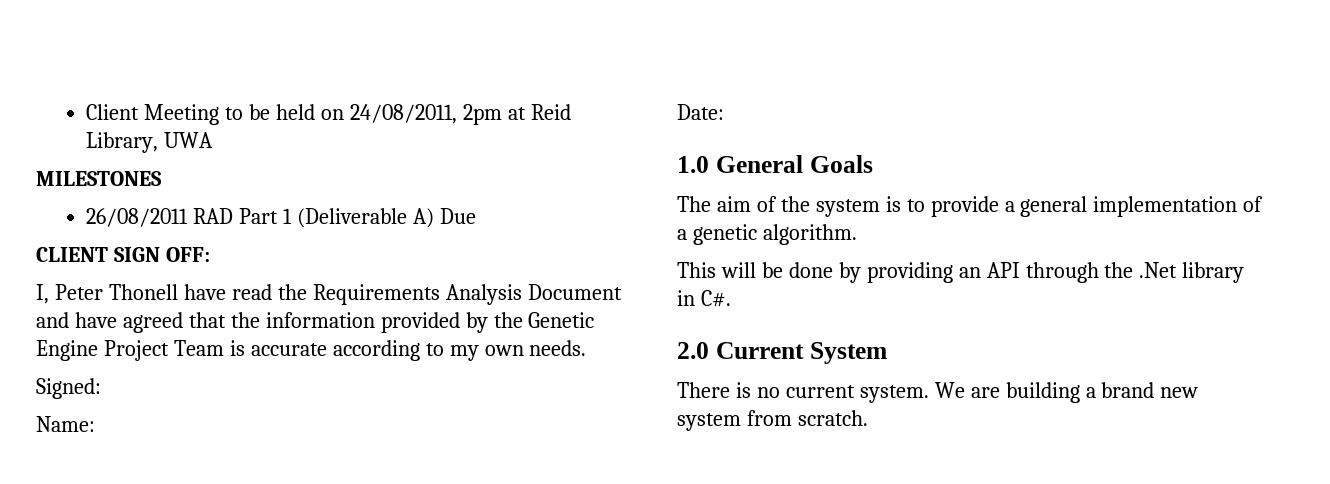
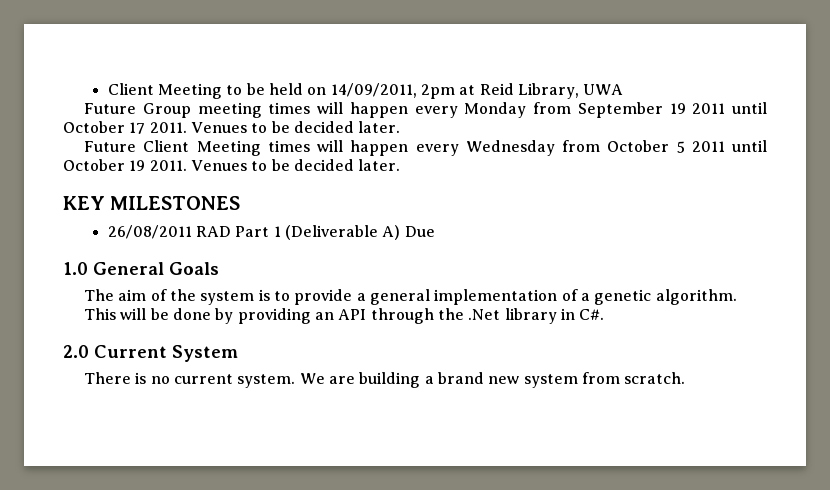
[349,104,457,124] 24/08/2011, -> [330,83,417,98] 14/09/2011,
(214, 140) none -> [84,102,767,118] [63,121,401,134] [84,140,767,156] [63,159,401,171] [63,196,105,210] Future Group meeting times will happen every Monday from September 19 2011 until October 17 2011. Venues to be decided later. // Future Client Meeting times will happen every Wednesday from October 5 2011 until October 19 2011. Venues to be decided later. // KEY
[36,247,210,262] [36,284,622,305] [36,312,595,333] [36,340,587,361] [36,378,101,399] [36,416,95,432] [677,104,724,120] // CLIENT SIGN OFF: // I, Peter Thonell have read the Requirements Analysis Document and have agreed that the information provided by the Genetic Engine Project Team is accurate according to my own needs. // Signed: // Name: // Date: -> (435, 231) none

